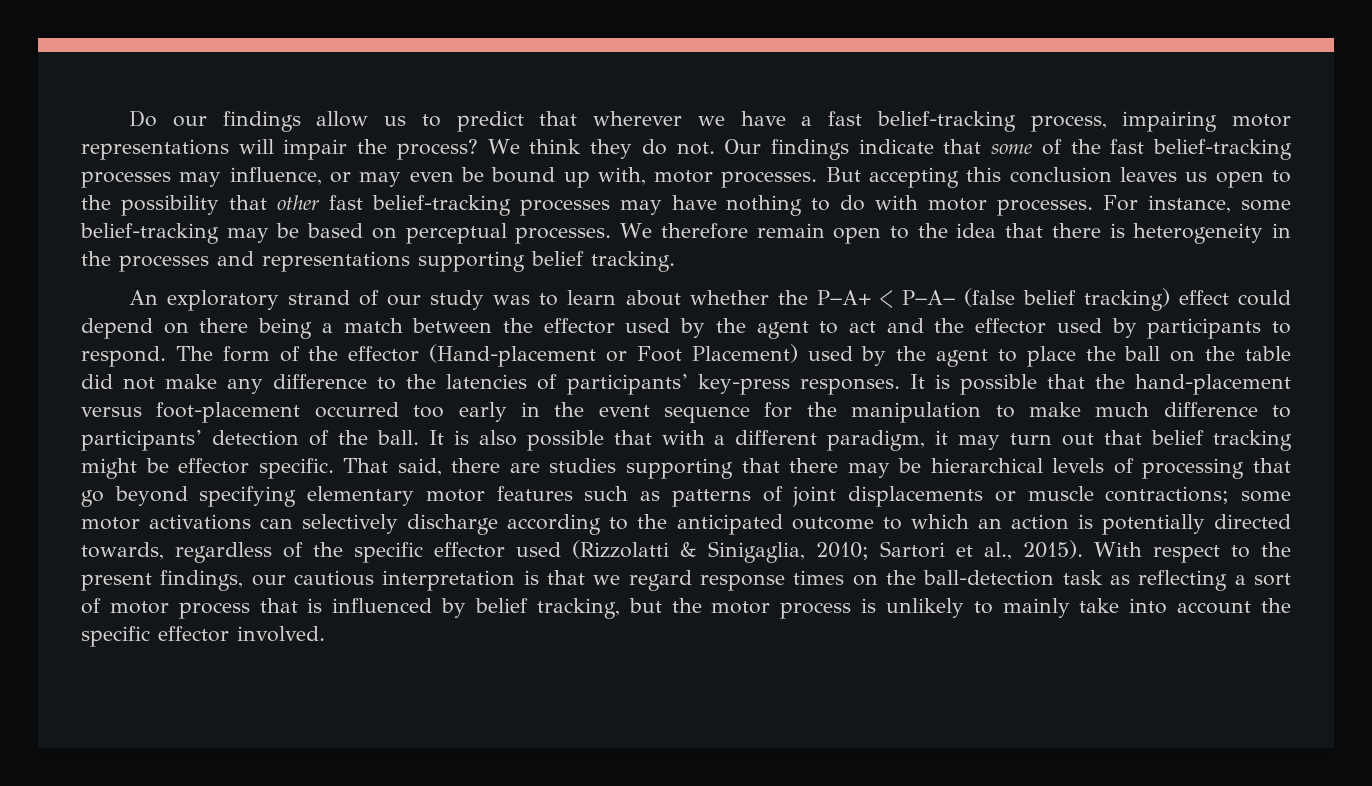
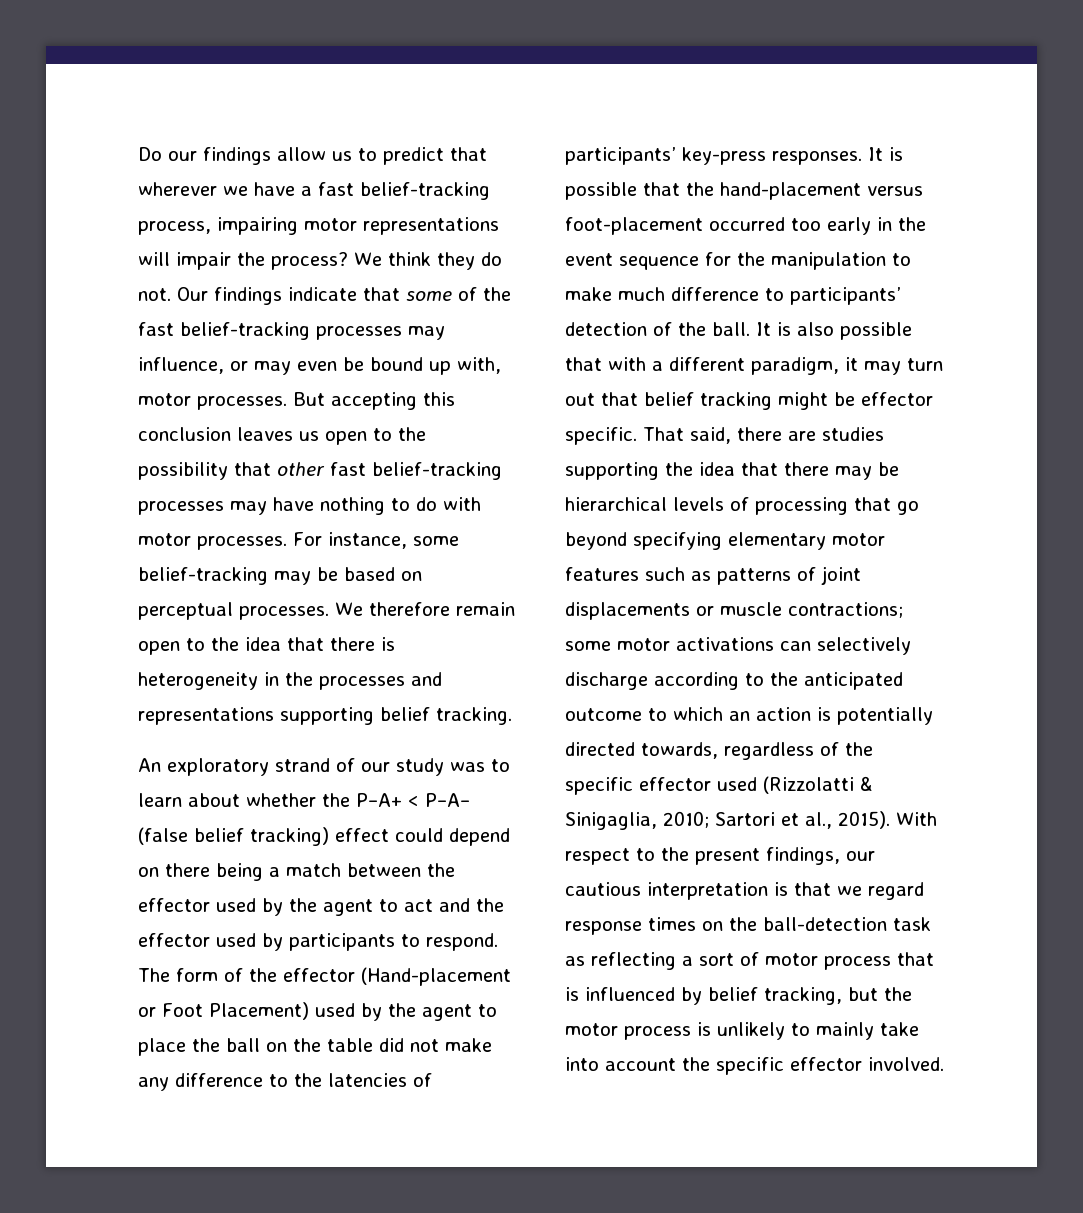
(733, 468) none -> [665,462,735,476] the idea

